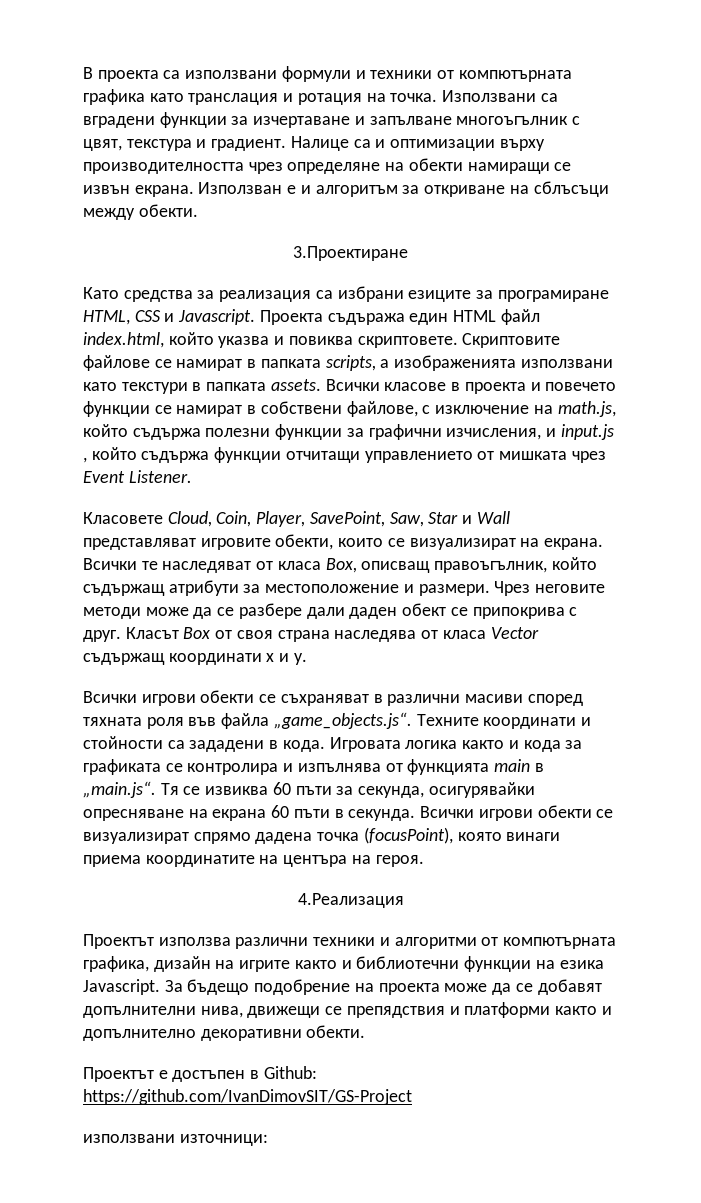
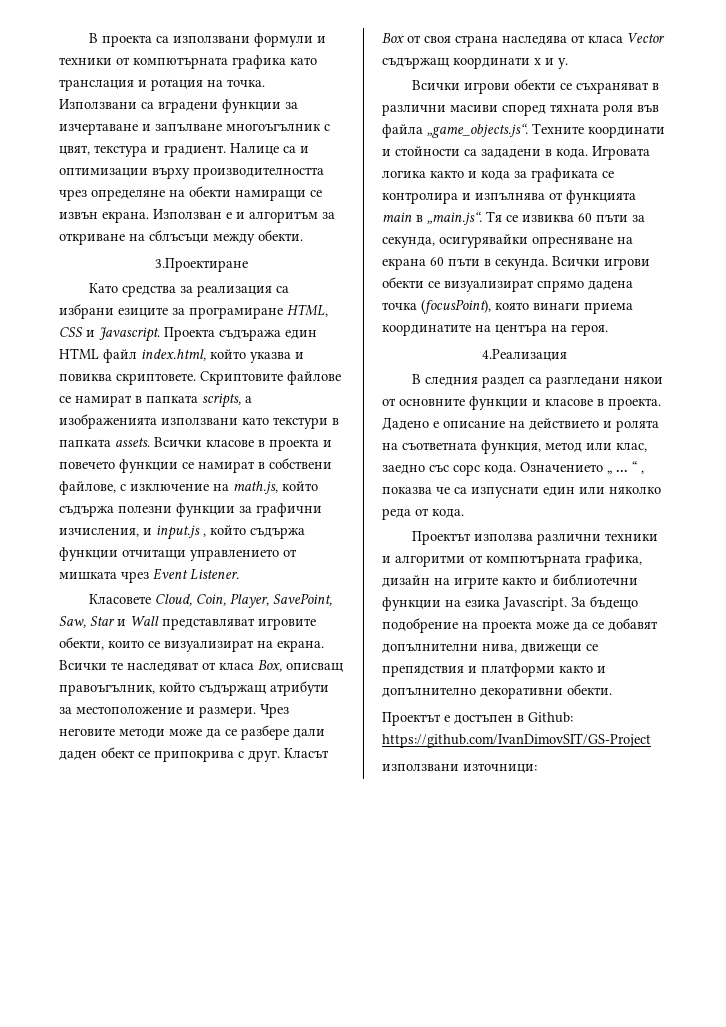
(404, 900) none -> [412,374,664,388] [382,396,661,410] [382,417,659,432] [382,440,647,454] [382,461,644,476] [382,486,661,498] [382,508,464,520] // В следния раздел са разгледани някои от основните функции и класове в проекта. Дадено е описание на действието и ролята на съответната функция, метод или клас, заедно със сорс кода. Означението „ ... “ , показва че са изпуснати един или няколко реда от кода.

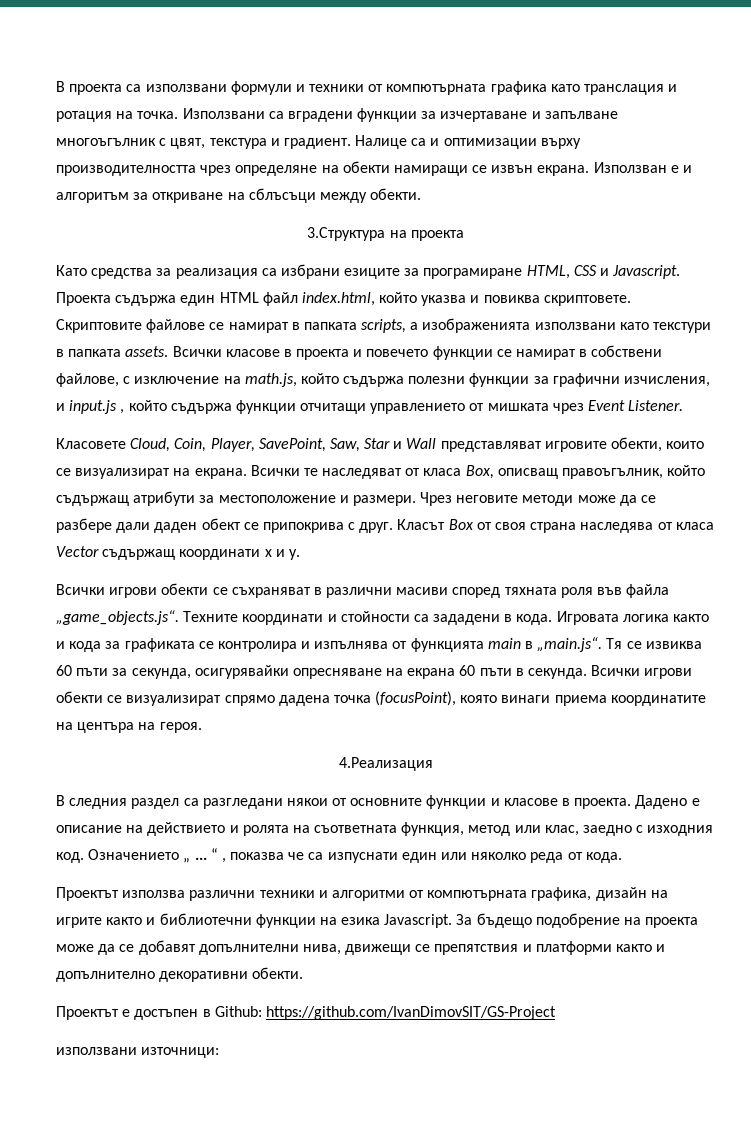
[155,258,248,272] 3.Проектиране -> [307,227,464,241] 3.Структура на проекта
[219,329,281,341] съдъража -> [115,295,177,306] съдържа
[429,464,516,476] със сорс кода. -> [636,825,714,836] [56,852,84,863] с изходния код.
[382,665,464,677] препядствия -> [434,944,519,955] препятствия

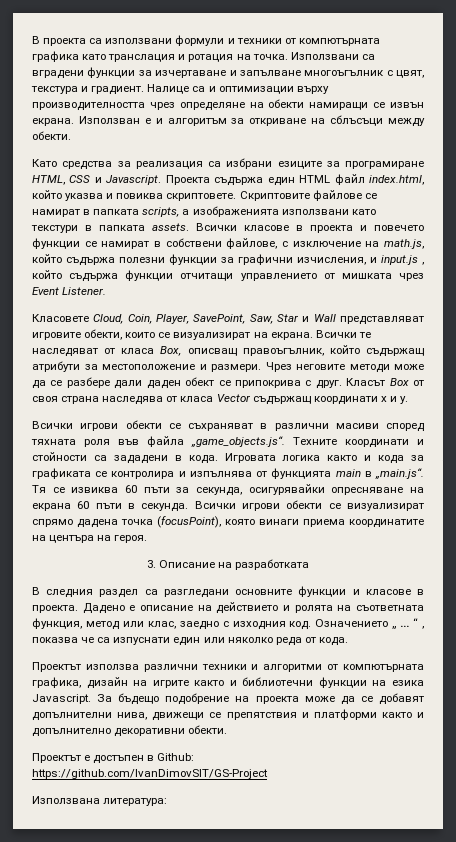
[307,227,464,241] // 3.Структура на проекта -> (71, 135) none
[338,757,433,771] 4.Реализация -> [146,559,310,570] 3. Описание на разработката
[286,798,348,806] някои от -> (229, 593) none
[56,1047,220,1058] използвани източници: -> [32,796,168,806] Използвана литература:

